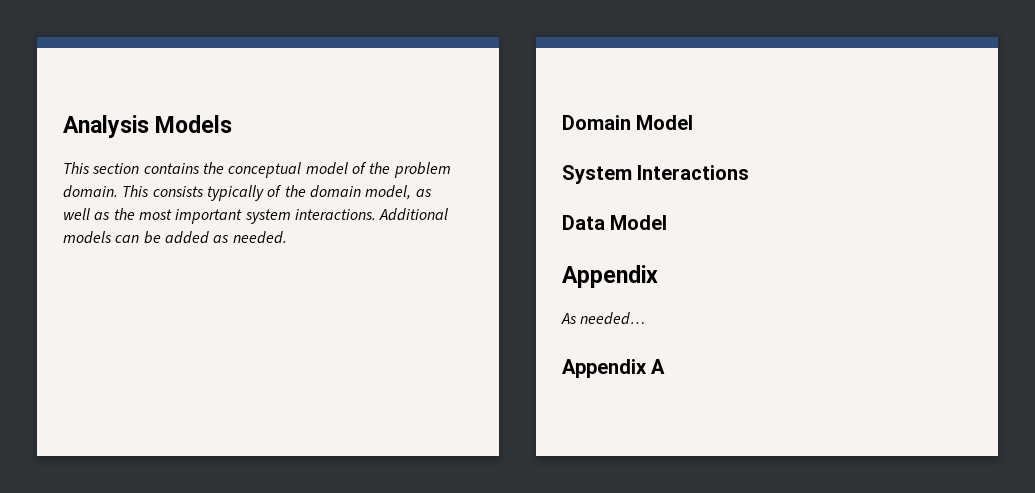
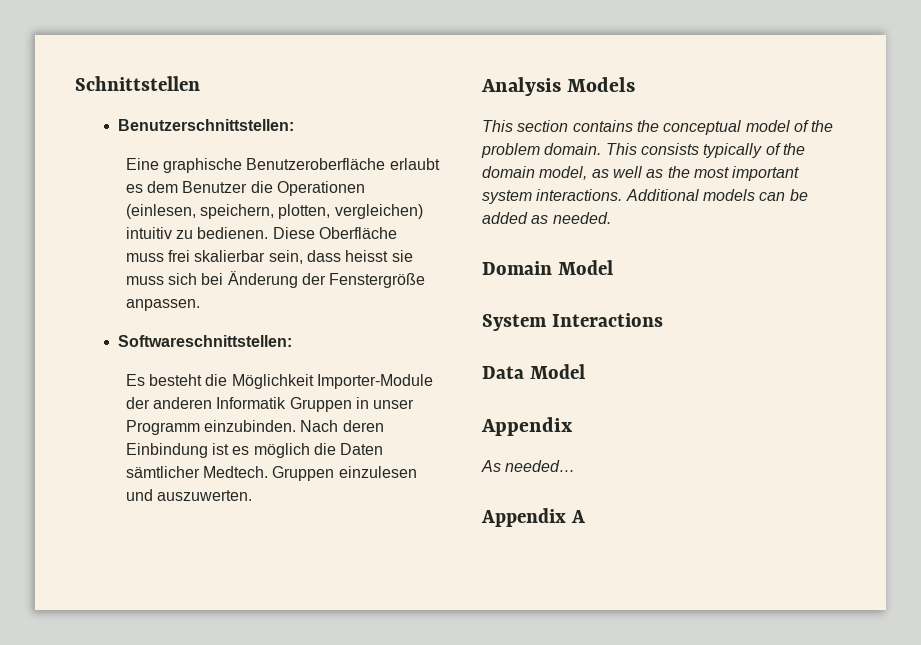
(63, 126) none -> [75,76,200,91] [117,119,294,131] [125,158,440,173] [125,181,366,196] [125,204,423,219] [125,227,398,239] [125,250,413,264] [125,271,426,288] [125,299,200,311] [117,335,292,347] [125,374,434,389] [125,397,415,412] [125,420,384,435] [125,443,384,458] [125,466,417,481] [125,489,253,501] Schnittstellen // Benutzerschnittstellen: // Eine graphische Benutzeroberfläche erlaubt es dem Benutzer die Operationen (einlesen, speichern, plotten, vergleichen) intuitiv zu bedienen. Diese Oberfläche muss frei skalierbar sein, dass heisst sie muss sich bei Änderung der Fenstergröße anpassen. // Softwareschnittstellen: // Es besteht die Möglichkeit Importer-Module der anderen Informatik Gruppen in unser Programm einzubinden. Nach deren Einbindung ist es möglich die Daten sämtlicher Medtech. Gruppen einzulesen und auszuwerten. //

